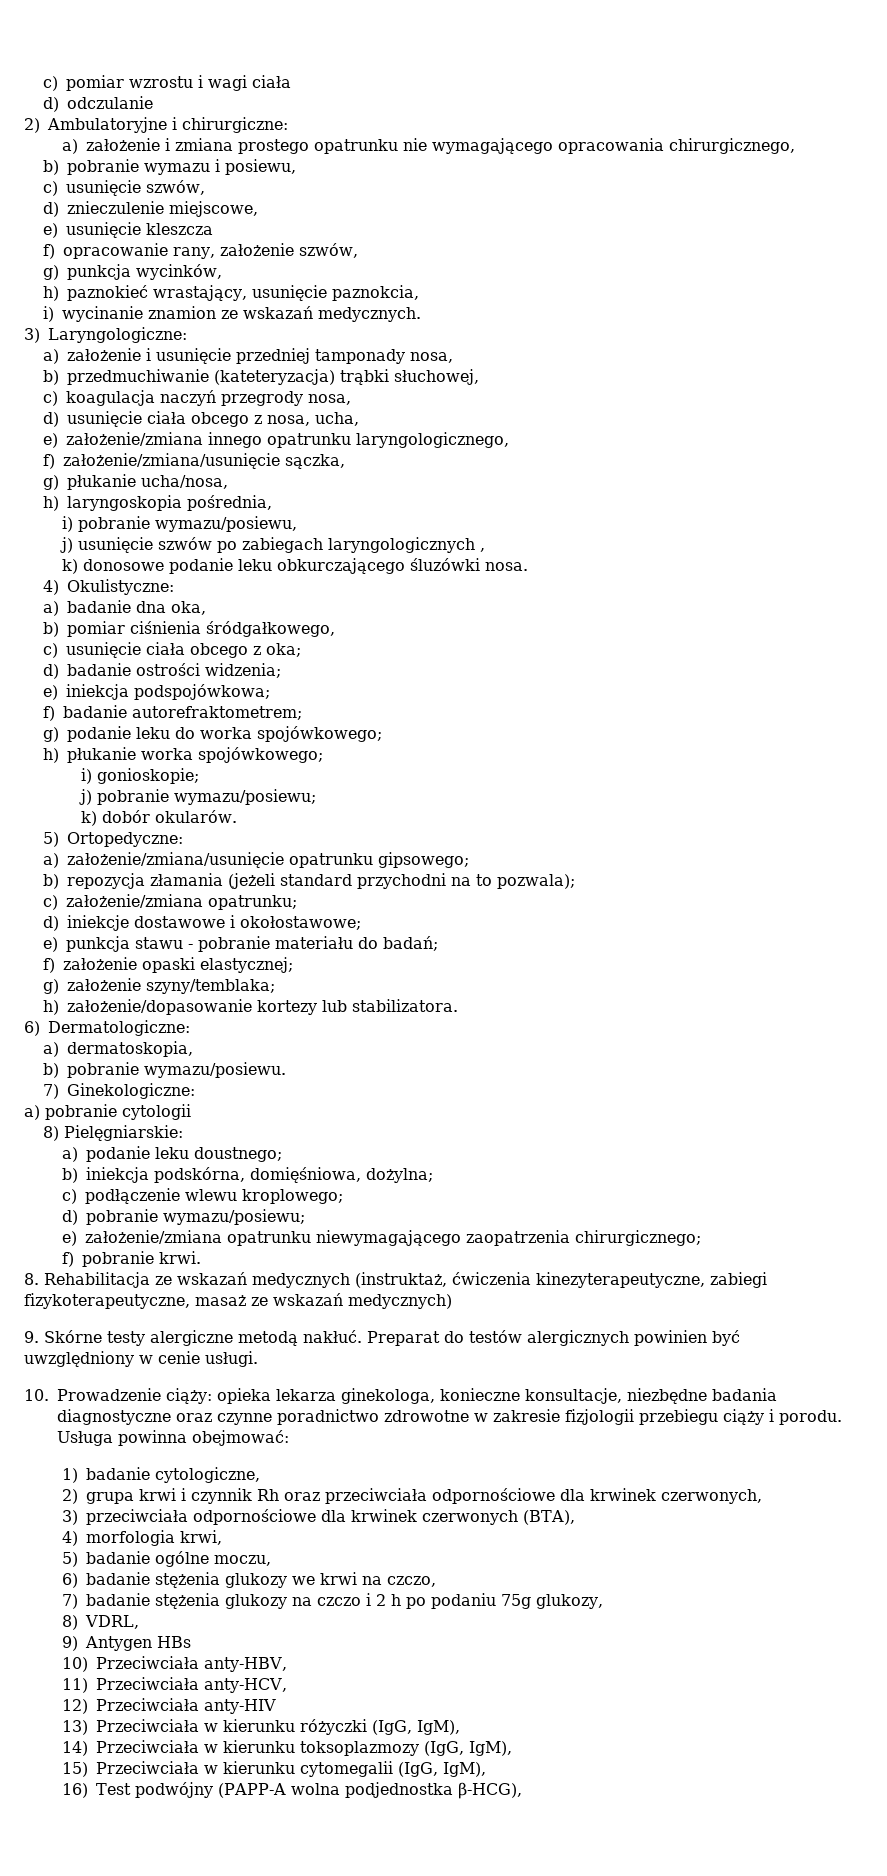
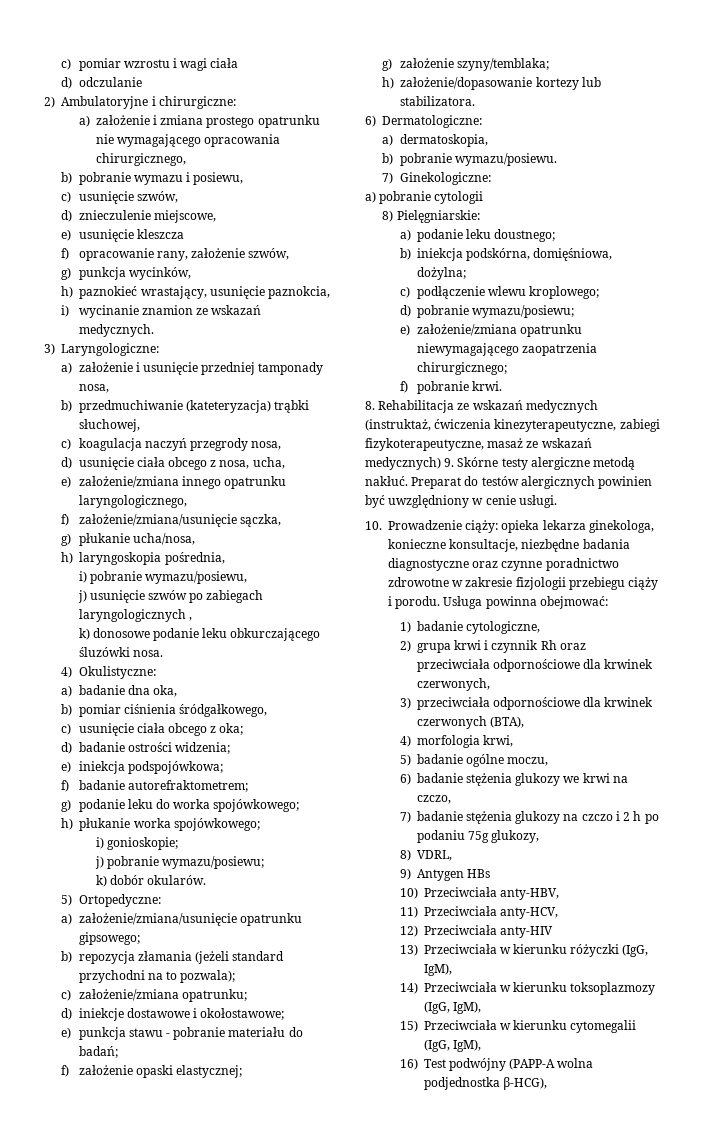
(452, 1301) // -> (441, 463) none

